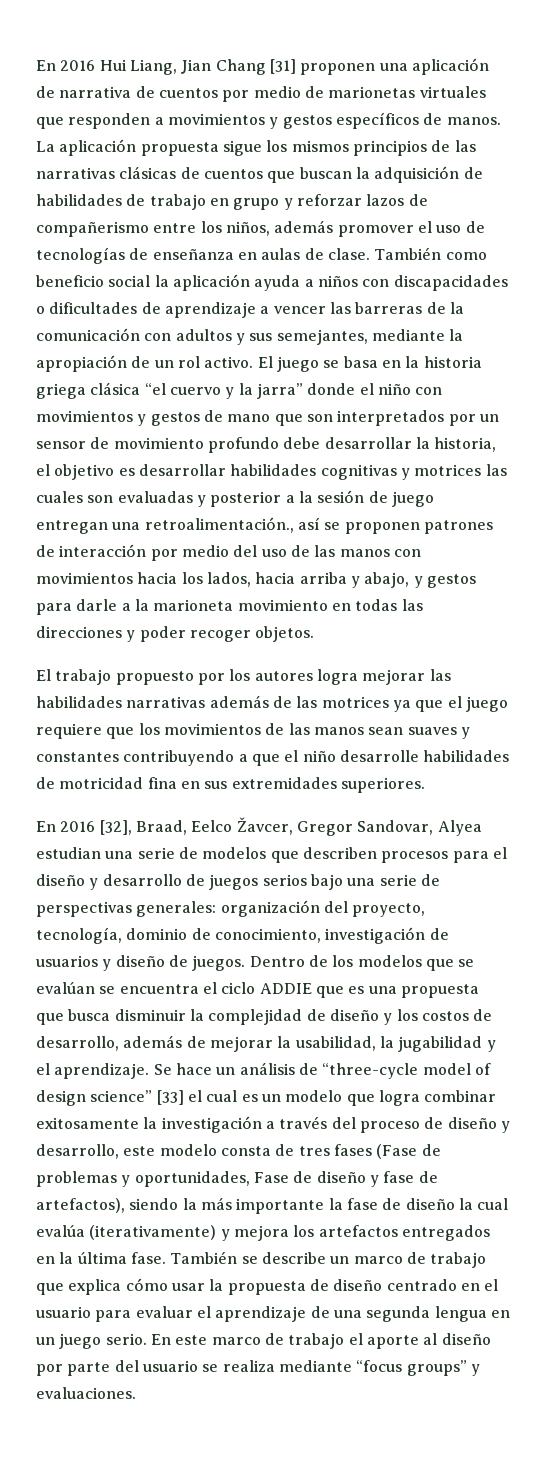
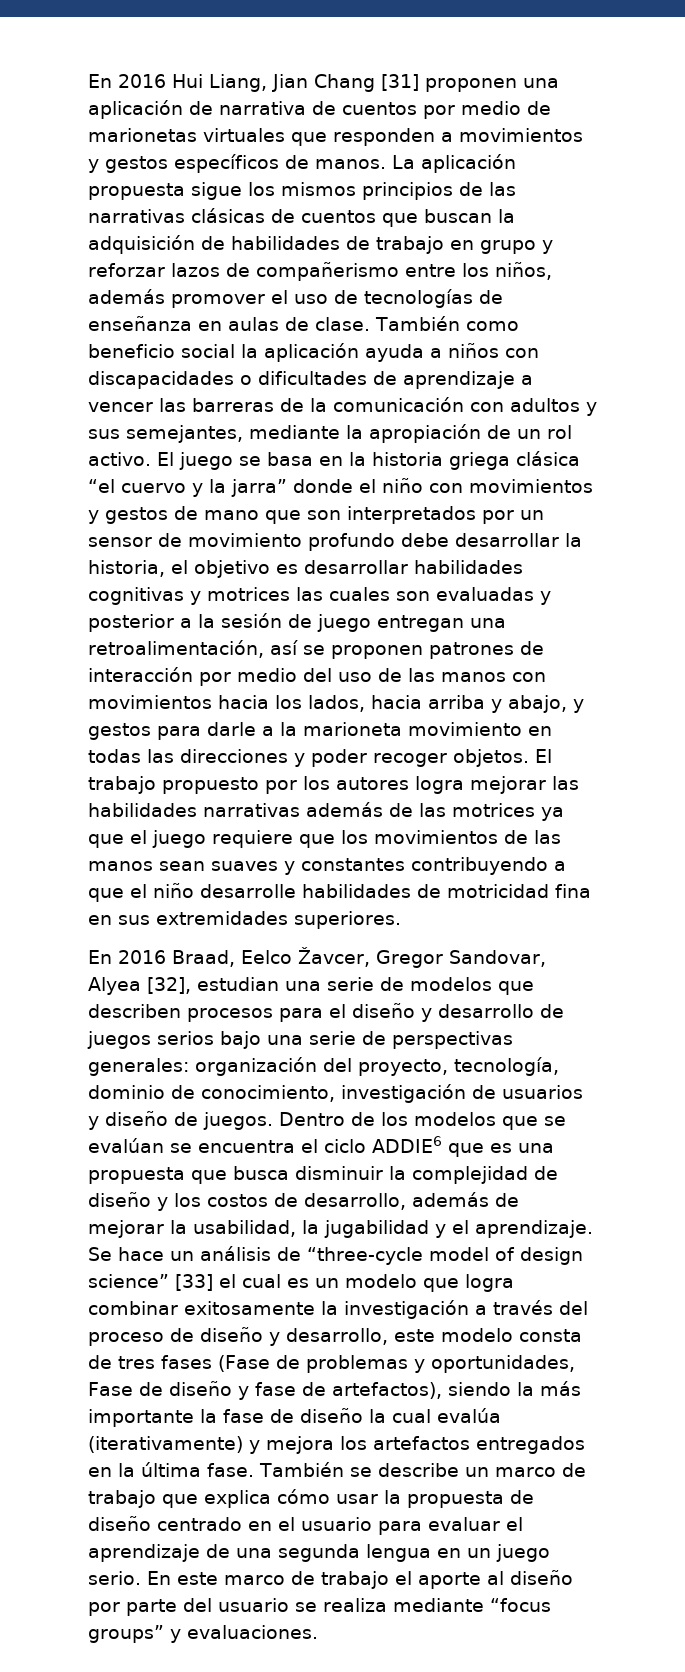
[144,517,294,533] retroalimentación., -> [88,640,264,658] retroalimentación,
(315, 634) // -> (529, 758) none
[99,820,132,835] [32], -> (166, 957) none
(482, 828) none -> [147,977,191,994] [32],
[259,983,312,994] ADDIE -> [372,1136,442,1153] ADDIE6

